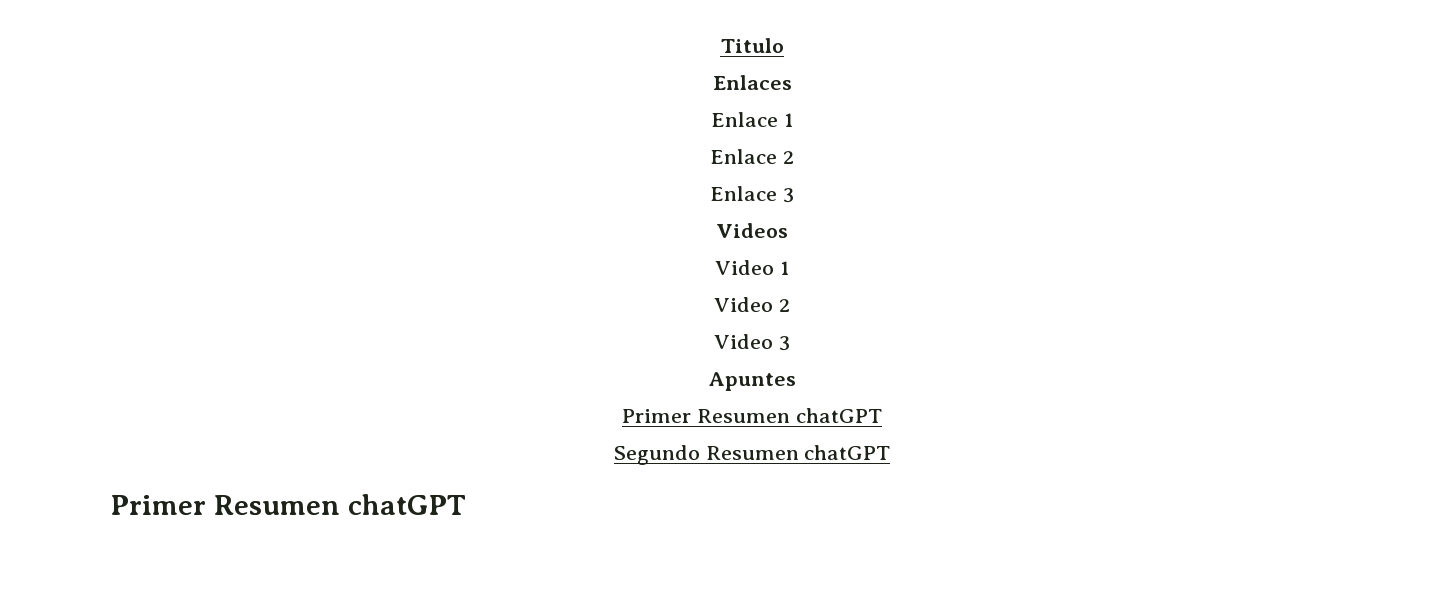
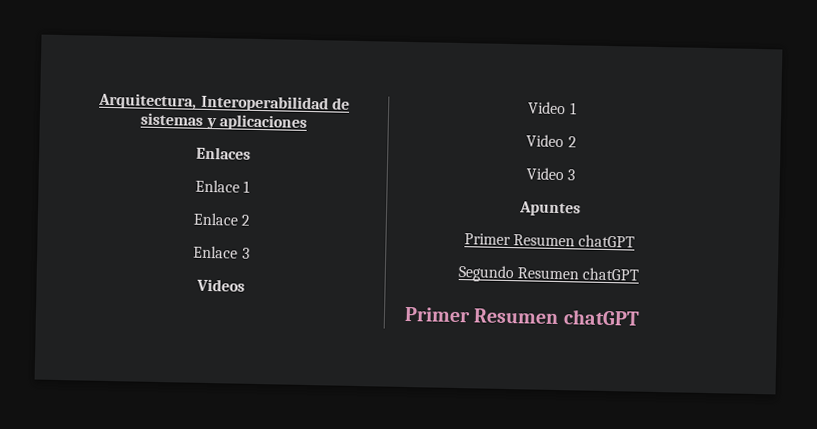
[720,38,784,53] Titulo -> [98,92,350,113] [140,112,307,131] Arquitectura, Interoperabilidad de sistemas y aplicaciones

